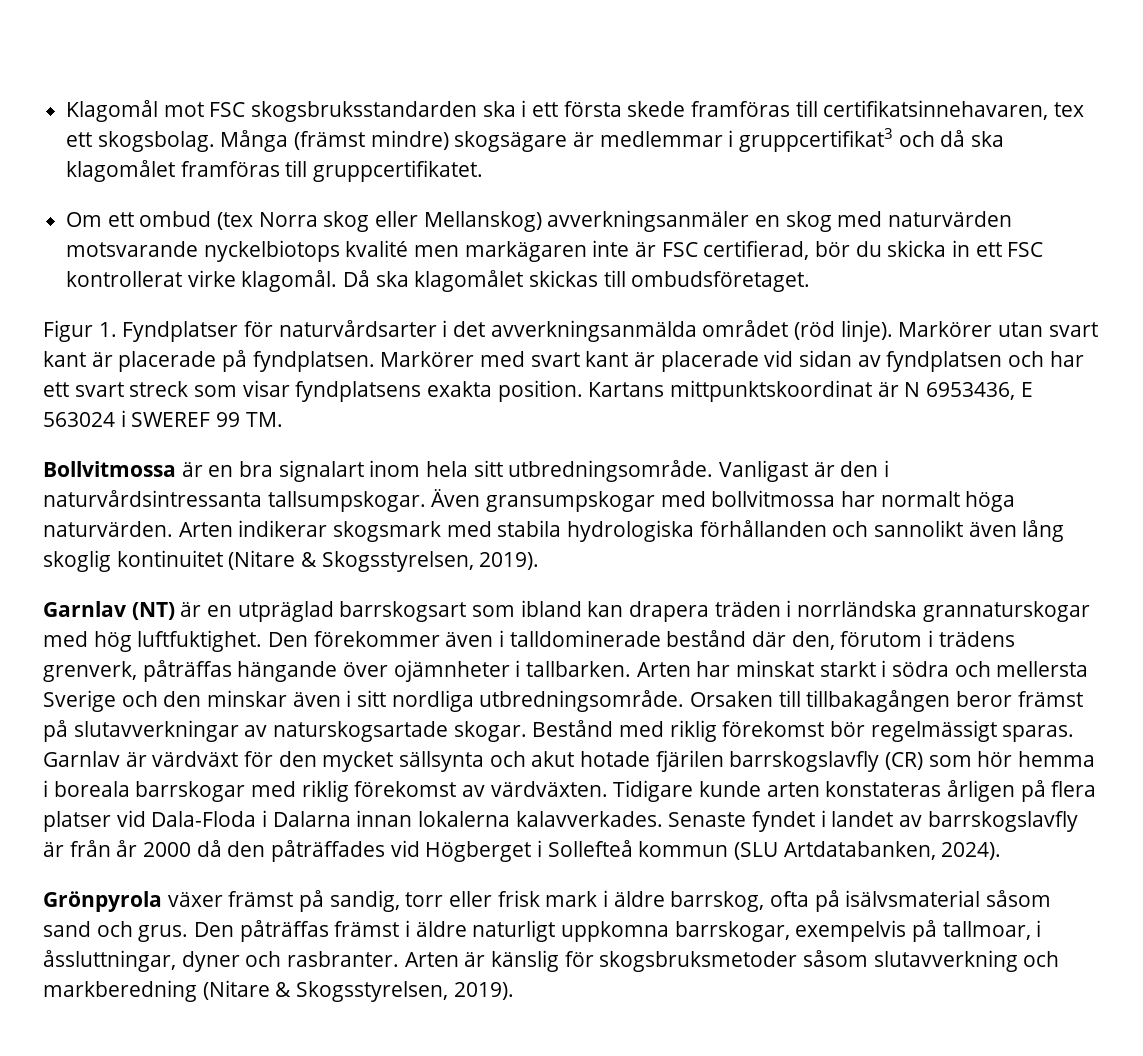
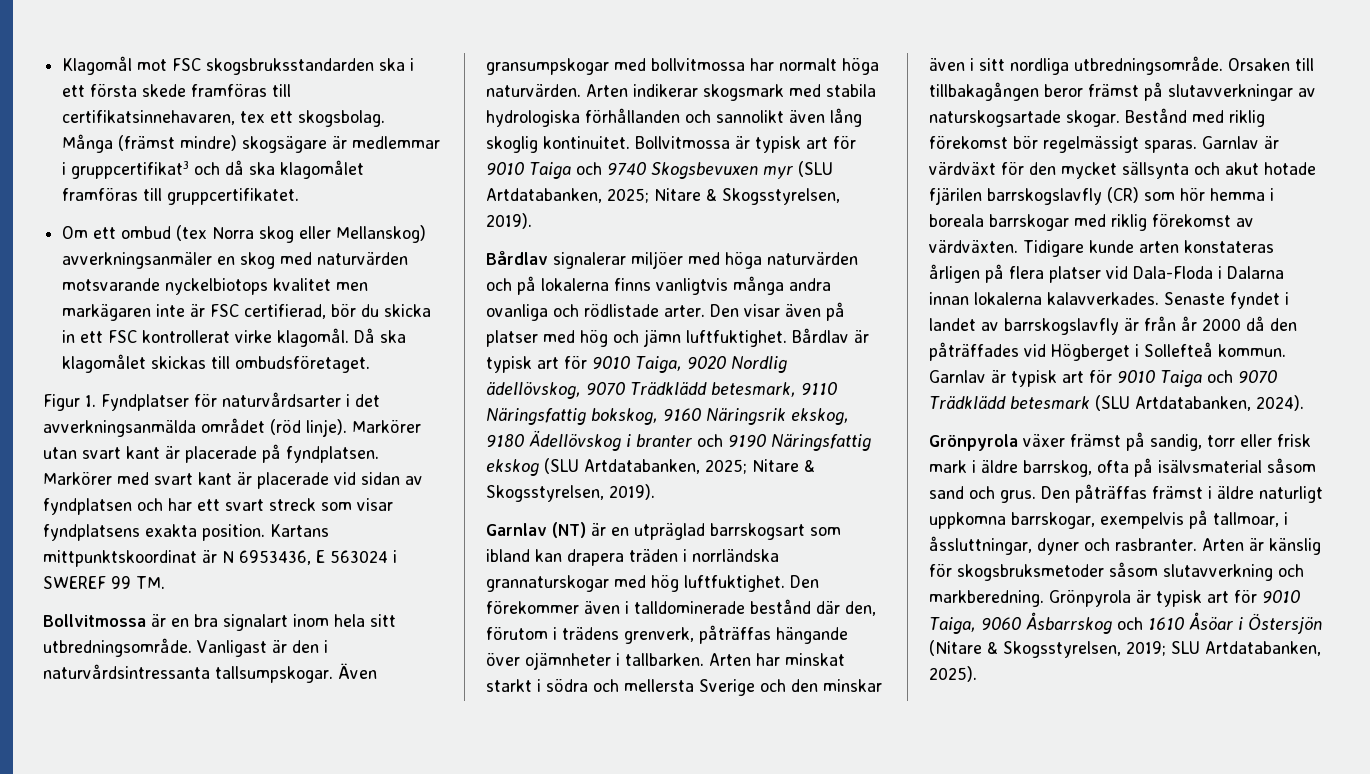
[345,240,409,257] kvalité -> [273,278,332,291] kvalitet
[116,550,296,570] kontinuitet (Nitare -> [543,135,856,153] [486,161,833,179] [486,188,840,205] [486,213,532,229] [486,251,858,269] [486,276,831,295] [486,302,845,321] [486,328,869,347] [486,355,787,373] [486,381,837,399] [486,407,849,425] [486,430,871,451] [486,458,799,476] kontinuitet. Bollvitmossa är typisk art för 9010 Taiga och 9740 Skogsbevuxen myr (SLU Artdatabanken, 2025; Nitare & Skogsstyrelsen, 2019). // Bårdlav signalerar miljöer med höga naturvärden och på lokalerna finns vanligtvis många andra ovanliga och rödlistade arter. Den visar även på platser med hög och jämn luftfuktighet. Bårdlav är typisk art för 9010 Taiga, 9020 Nordlig ädellövskog, 9070 Trädklädd betesmark, 9110 Näringsfattig bokskog, 9160 Näringsrik ekskog, 9180 Ädellövskog i branter och 9190 Näringsfattig ekskog (SLU Artdatabanken, 2025; Nitare
[638,841,729,857] kommun -> [1218,344,1286,357] [929,369,1277,387] [929,395,1090,409] kommun. Garnlav är typisk art för 9010 Taiga och 9070 Trädklädd betesmark
[43,980,514,1002] markberedning (Nitare & Skogsstyrelsen, 2019). -> [929,589,1300,607] [929,612,1322,634] [929,640,1321,658] [929,666,977,682] markberedning. Grönpyrola är typisk art för 9010 Taiga, 9060 Åsbarrskog och 1610 Åsöar i Östersjön (Nitare & Skogsstyrelsen, 2019; SLU Artdatabanken, 2025).

